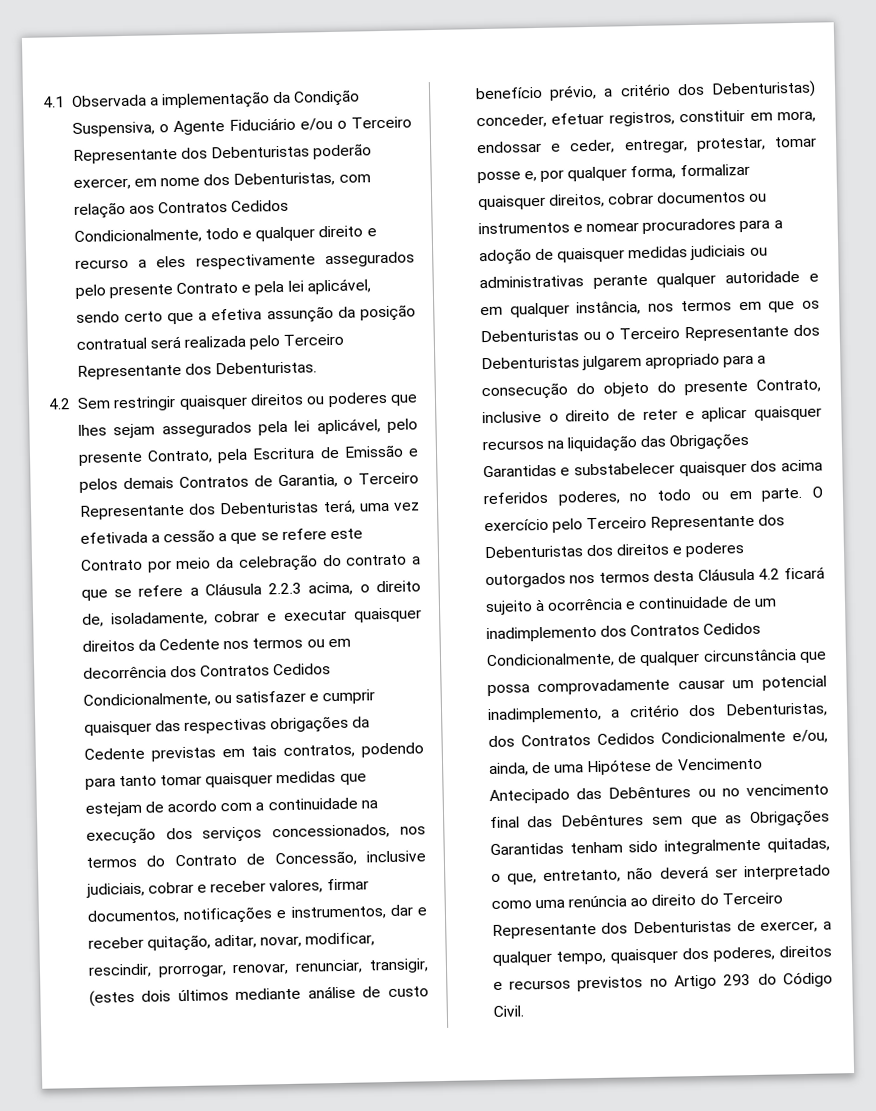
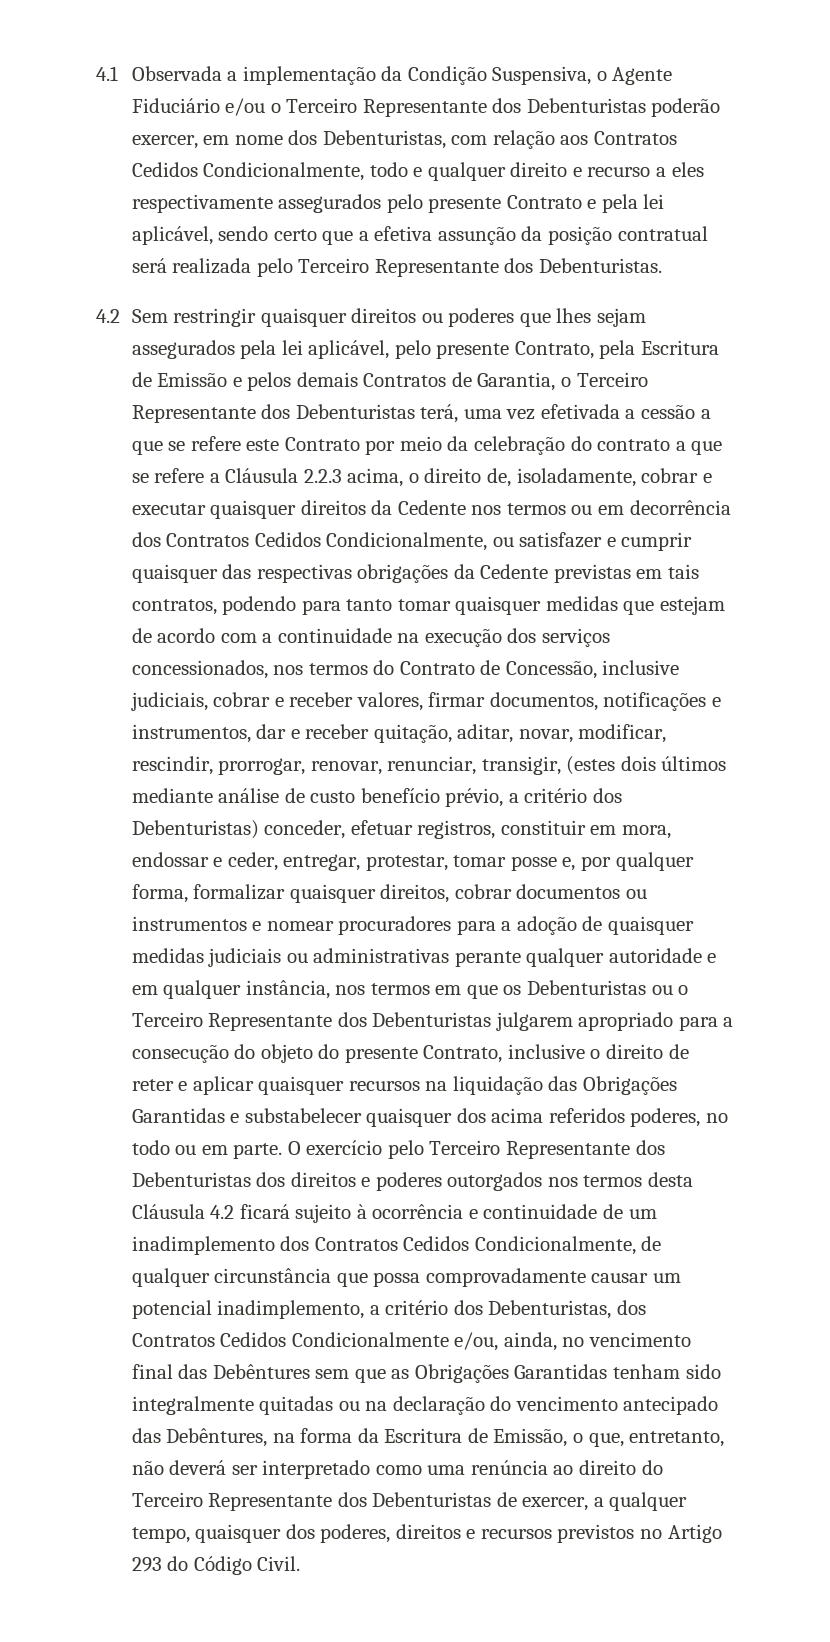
[531,757,763,776] [488,786,716,805] de uma Hipótese de Vencimento Antecipado das Debêntures ou -> (557, 1341) none
[767,837,830,853] quitadas, -> [259,1396,719,1415] [131,1428,568,1447] quitadas ou na declaração do vencimento antecipado das Debêntures, na forma da Escritura de Emissão,

